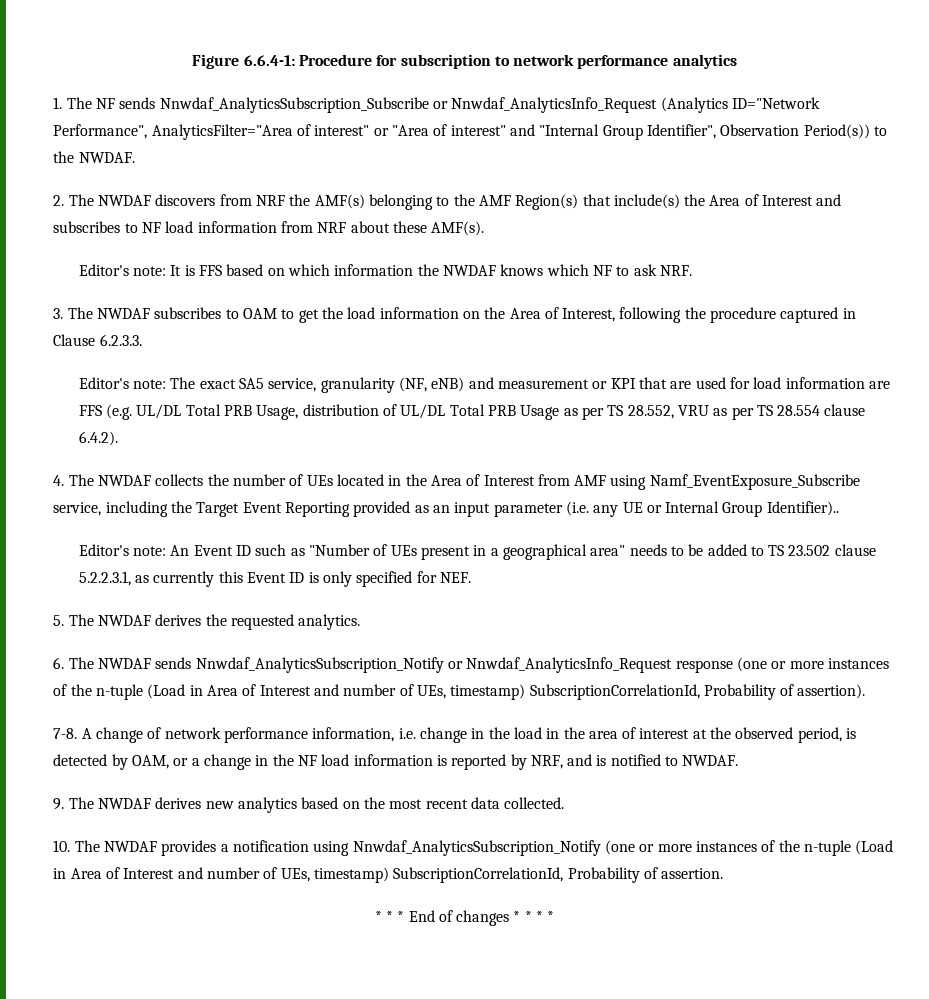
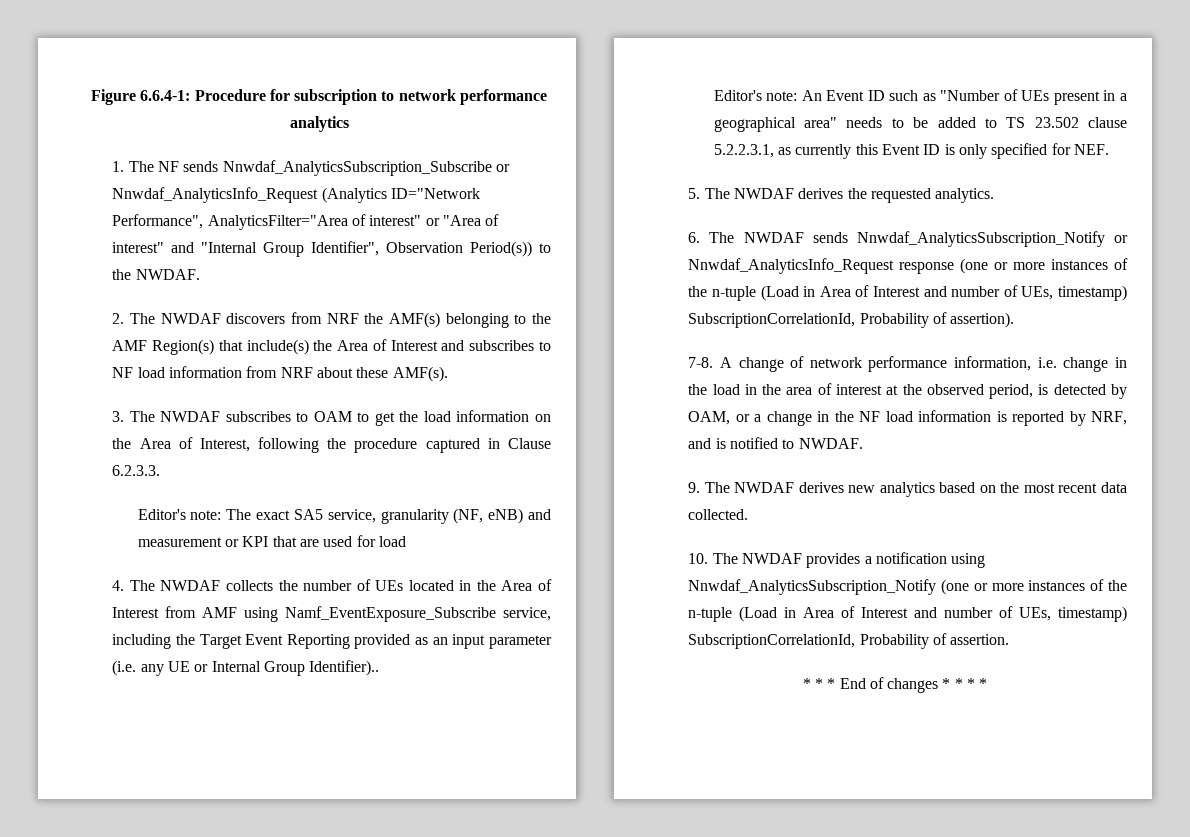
[78,264,692,276] // Editor's note: It is FFS based on which information the NWDAF knows which NF to ask NRF. -> (448, 374) none
[785,377,890,389] [78,404,866,420] [78,431,118,446] information are FFS (e.g. UL/DL Total PRB Usage, distribution of UL/DL Total PRB Usage as per TS 28.552, VRU as per TS 28.554 clause 6.4.2). -> (406, 541) none

